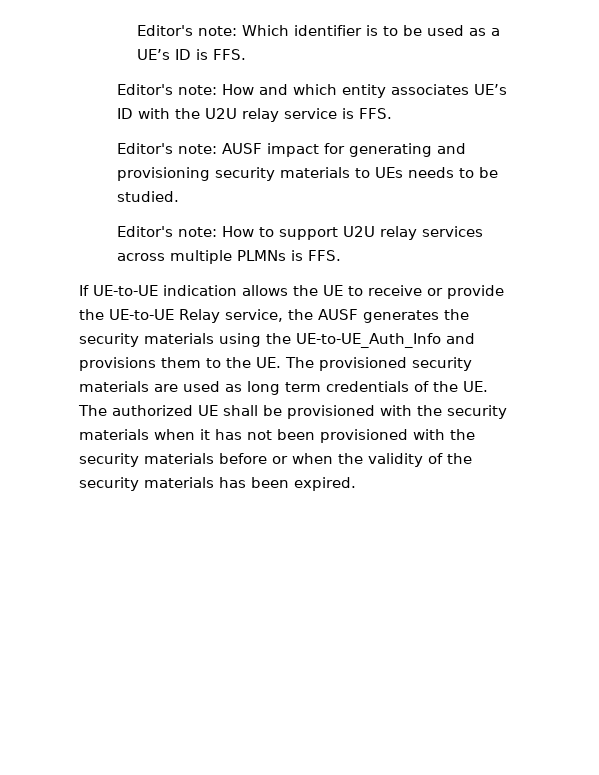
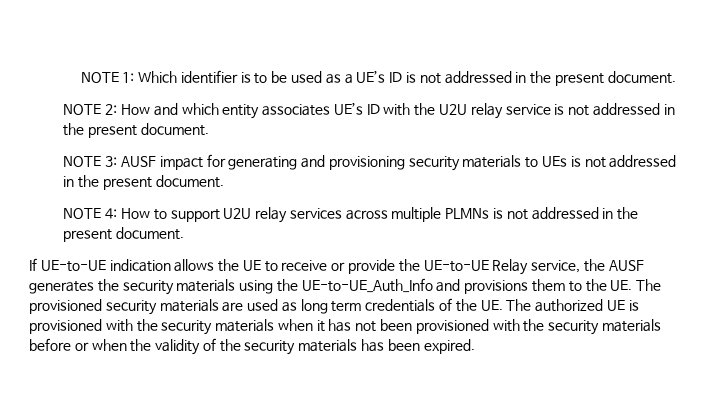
[136,25,237,36] Editor's note: -> [80,72,135,83] NOTE 1:
[212,49,246,60] [117,84,218,95] FFS. // Editor's note: -> [419,71,676,86] [63,104,118,115] not addressed in the present document. // NOTE 2:
[359,108,393,119] [117,143,218,154] FFS. // Editor's note: -> [568,103,675,116] [63,123,209,138] [63,156,118,167] not addressed in the present document. // NOTE 3:
[408,167,499,178] [117,191,180,202] [117,226,218,237] needs to be studied. // Editor's note: -> [570,155,677,168] [63,175,224,190] [63,208,118,219] is not addressed in the present document. // NOTE 4:
[308,250,342,261] FFS. -> [506,207,639,220] [63,227,185,242] not addressed in the present document.
[223,405,282,416] shall be -> [628,300,639,311] is

